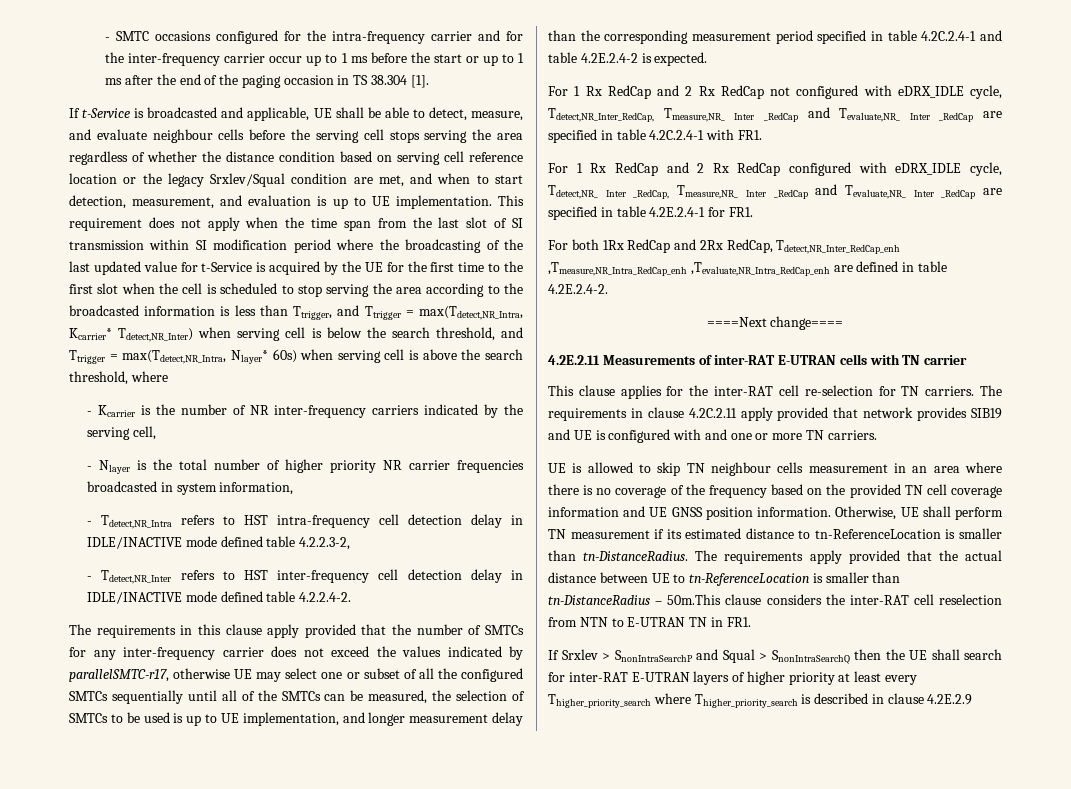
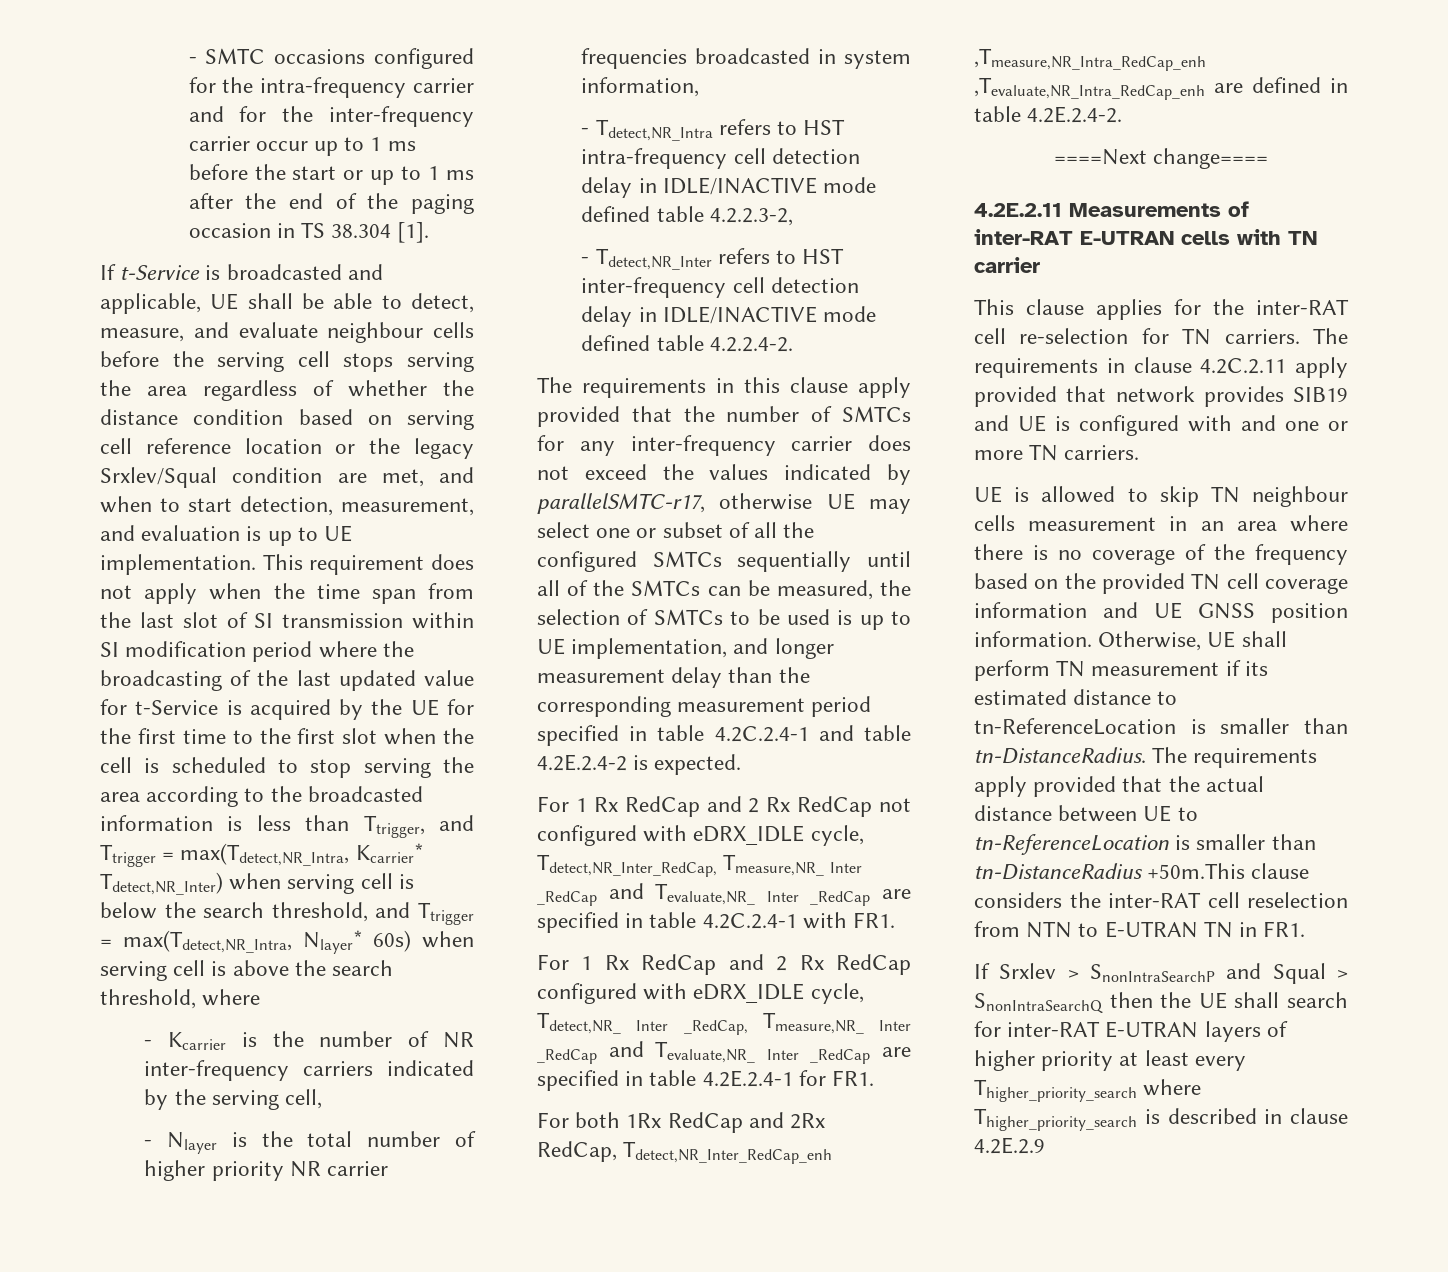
[655,594,722,605] – 50m.This -> [1147,863,1246,879] +50m.This

